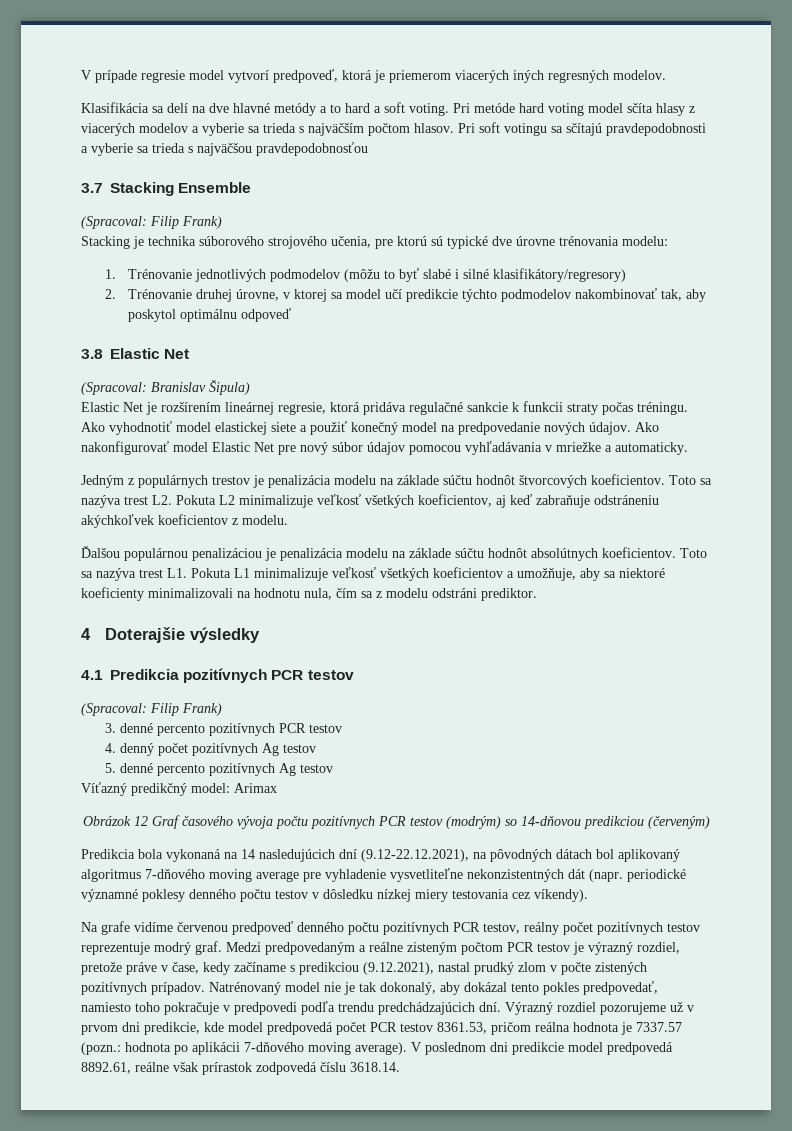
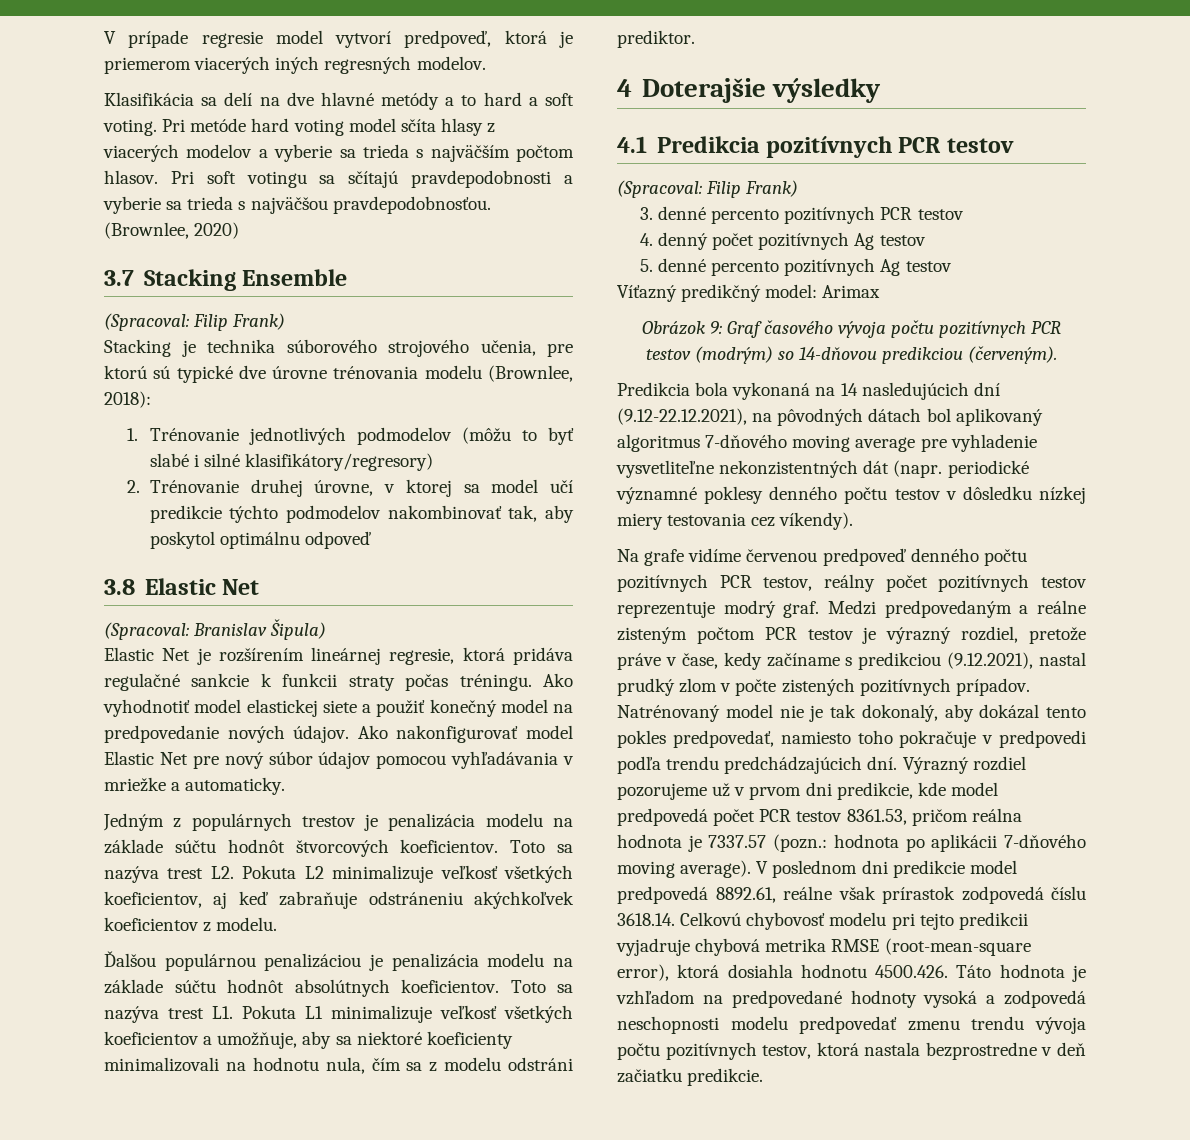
[256,142,368,156] pravdepodobnosťou -> [332,196,491,214] [104,222,240,239] pravdepodobnosťou. (Brownlee, 2020)
[622,236,668,246] modelu: -> [424,365,573,382] [104,391,151,408] modelu (Brownlee, 2018):
[133,816,148,826] 12 -> [709,321,722,334] 9:
[647,816,710,829] (červeným) -> [968,346,1058,364] (červeným).
(400, 1067) none -> [680,912,1028,930] [616,938,1031,956] [617,964,1086,982] [616,990,1086,1008] [617,1016,1086,1034] [617,1042,1086,1060] [617,1068,764,1086] Celkovú chybovosť modelu pri tejto predikcii vyjadruje chybová metrika RMSE (root-mean-square error), ktorá dosiahla hodnotu 4500.426. Táto hodnota je vzhľadom na predpovedané hodnoty vysoká a zodpovedá neschopnosti modelu predpovedať zmenu trendu vývoja počtu pozitívnych testov, ktorá nastala bezprostredne v deň začiatku predikcie.

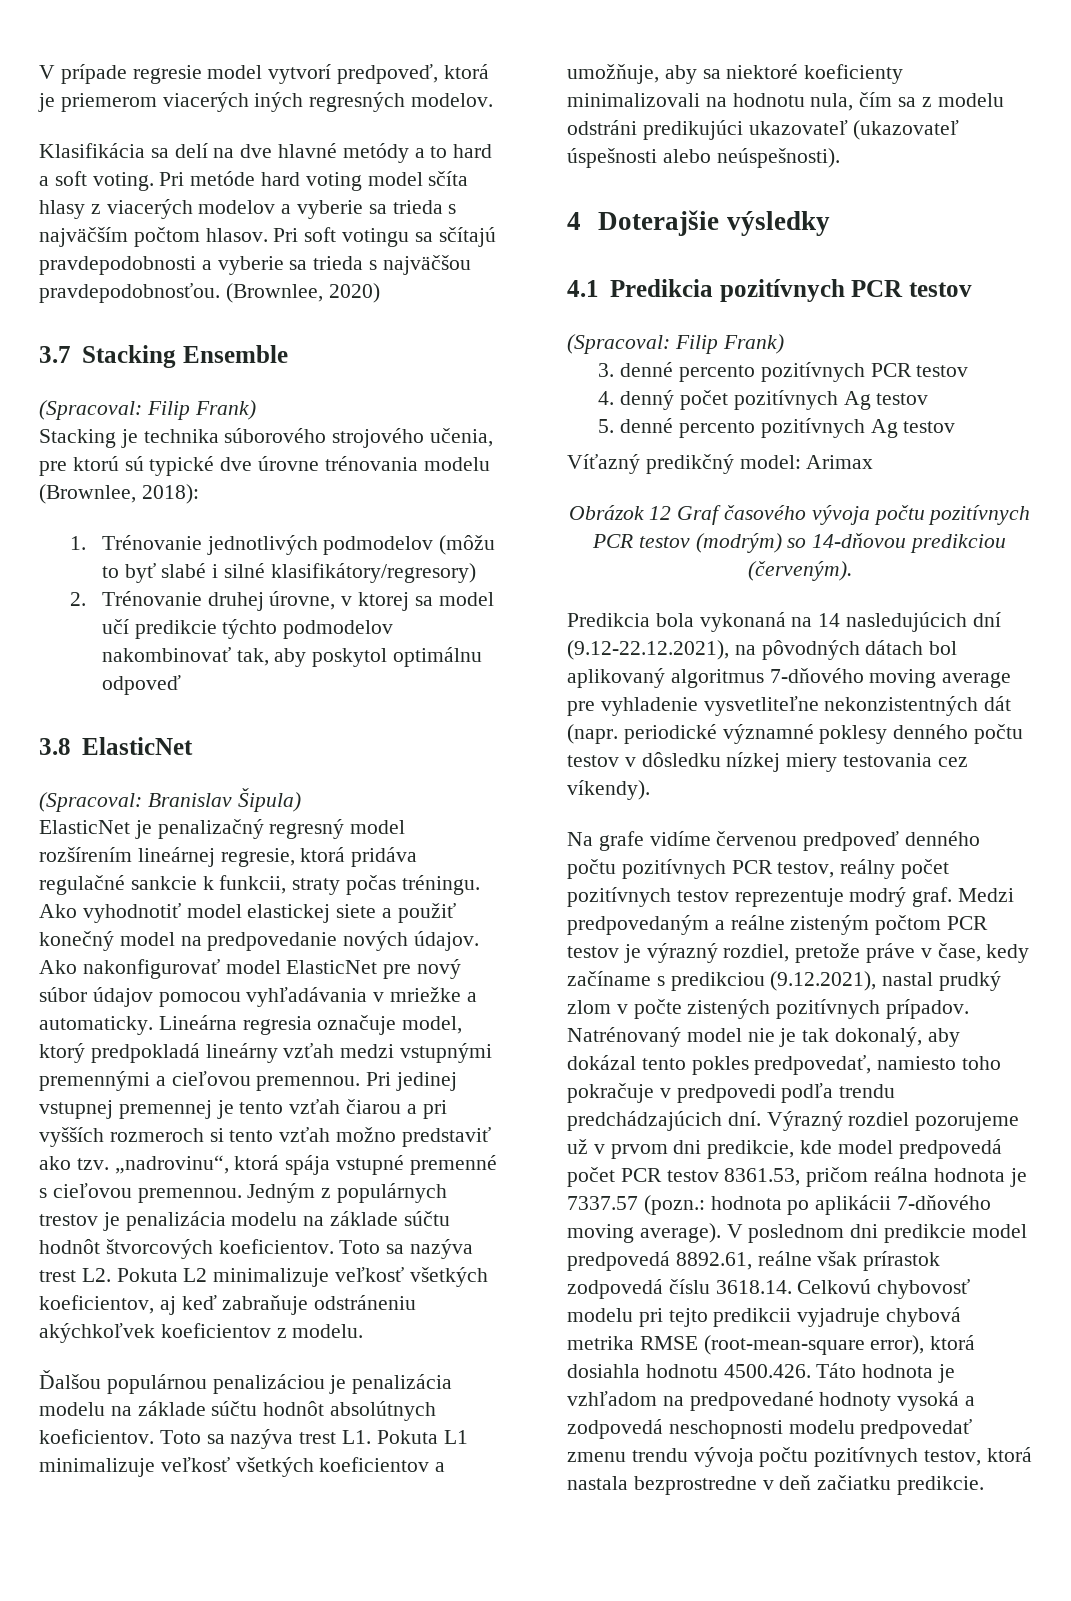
[144,578,259,595] Elastic Net -> [81,737,193,755] ElasticNet
[104,647,211,665] Elastic Net je -> [39,819,406,839] ElasticNet je penalizačný regresný model
[282,673,338,687] funkcii -> [219,875,287,894] funkcii,
[104,751,188,765] Elastic Net -> [286,960,378,974] ElasticNet
(286, 786) // -> [158,1015,463,1035] [39,1043,493,1063] [39,1071,458,1091] [39,1099,447,1119] [39,1127,491,1147] [39,1155,497,1175] [39,1183,242,1203] Lineárna regresia označuje model, ktorý predpokladá lineárny vzťah medzi vstupnými premennými a cieľovou premennou. Pri jedinej vstupnej premennej je tento vzťah čiarou a pri vyšších rozmeroch si tento vzťah možno predstaviť ako tzv. „nadrovinu“, ktorá spája vstupné premenné s cieľovou premennou.
[617,30,695,48] prediktor. -> [642,120,960,140] [567,148,840,168] predikujúci ukazovateľ (ukazovateľ úspešnosti alebo neúspešnosti).
[709,321,722,334] 9: -> [649,506,672,520] 12

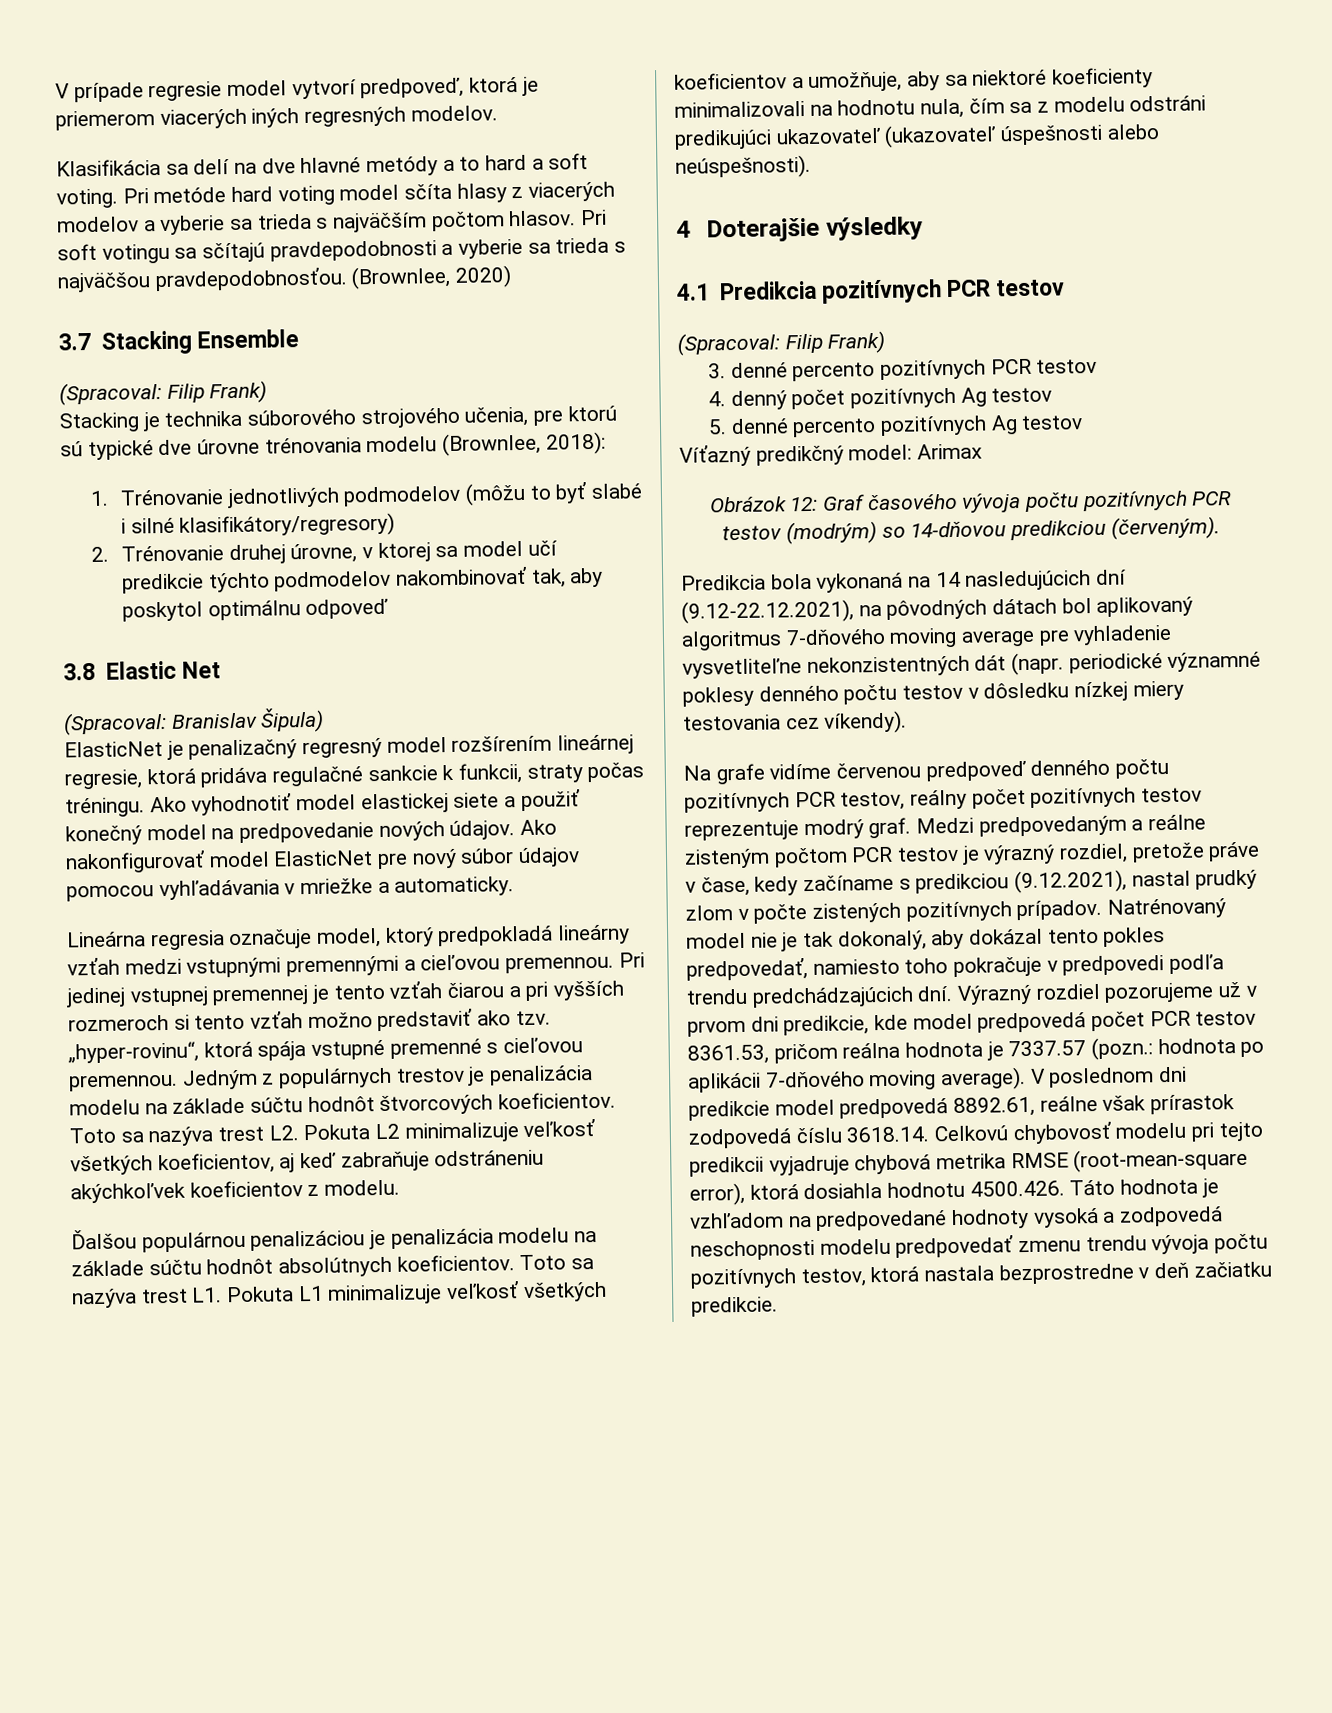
[81,737,193,755] ElasticNet -> [105,660,221,680] Elastic Net
(153, 1025) none -> (515, 886) //
[114,1155,229,1174] „nadrovinu“, -> [68,1041,199,1064] „hyper-rovinu“,
[649,506,672,520] 12 -> [789,496,819,512] 12:

